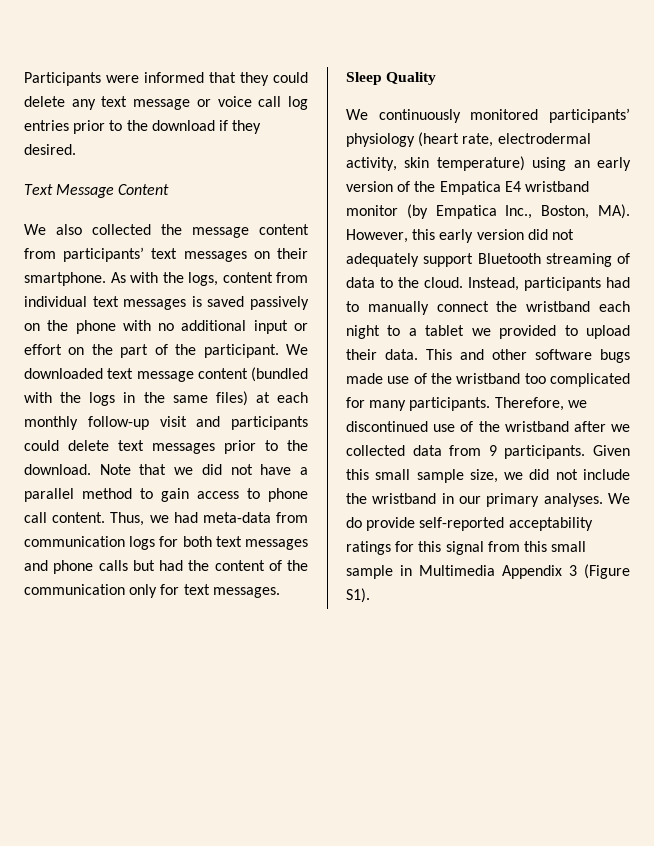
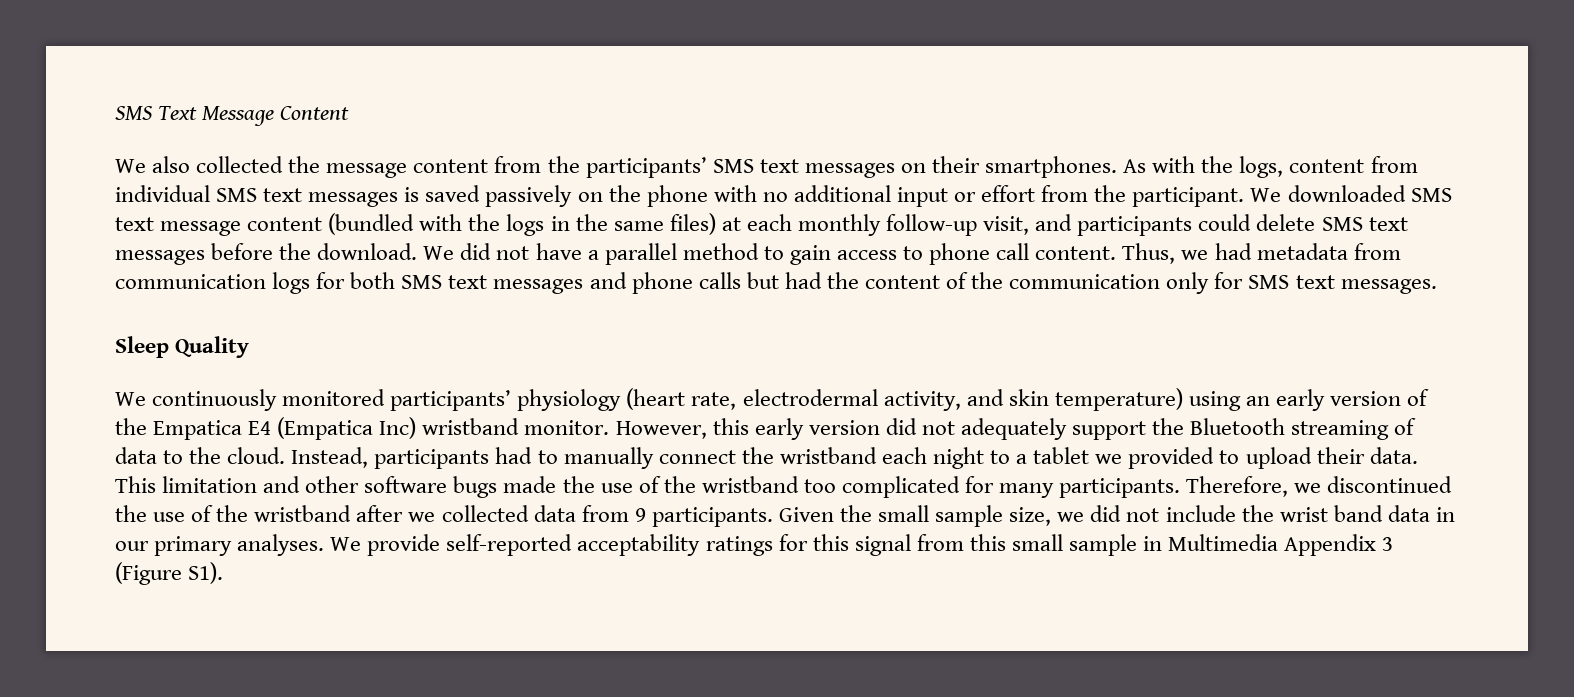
[24,72,308,86] [24,96,309,110] [24,120,262,134] [24,144,76,155] Participants were informed that they could delete any text message or voice call log entries prior to the download if they desired. // -> [115,106,153,120] SMS
[63,247,145,262] participants’ -> [547,156,754,178] the participants’ SMS
[24,272,106,286] smartphone. -> [985,156,1118,178] smartphones.
(87, 301) none -> [216,188,258,202] SMS
[68,344,168,358] on the part of -> [1041,185,1089,202] from
(103, 373) none -> [1410,188,1452,202] SMS
[159,416,187,427] visit -> [983,216,1030,235] visit,
[118,440,308,454] [24,464,194,475] text messages prior to the download. Note that we -> [1321,217,1408,231] [115,243,455,265] SMS text messages before the download. We
[202,512,271,523] meta-data -> [1256,243,1348,260] metadata
(212, 541) none -> [401,275,443,289] SMS
(180, 589) none -> [1248,275,1290,289] SMS
(397, 164) none -> [966,389,1004,406] and
[524,181,589,192] [346,204,630,219] wristband monitor (by Empatica Inc., Boston, MA). -> [277,417,610,440] (Empatica Inc) wristband monitor.
(474, 260) none -> [1152,418,1185,435] the
(452, 354) none -> [162,476,258,493] limitation
(383, 378) none -> [562,476,595,493] the
(428, 426) none -> [115,505,147,522] the
[346,469,369,480] this -> [839,505,872,522] the
[372,493,437,504] wristband -> [1279,505,1430,522] wrist band data
[346,517,362,528] do -> (362, 544) none

